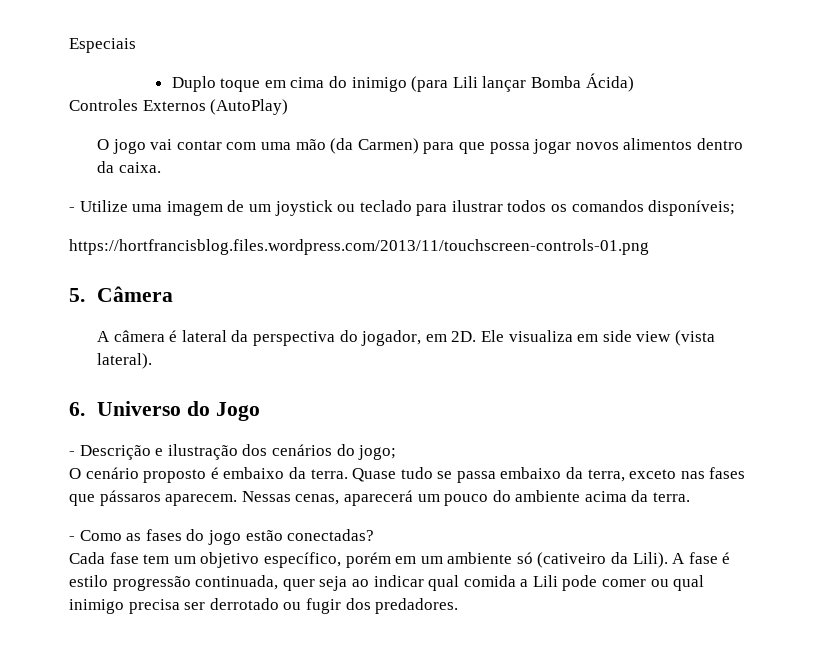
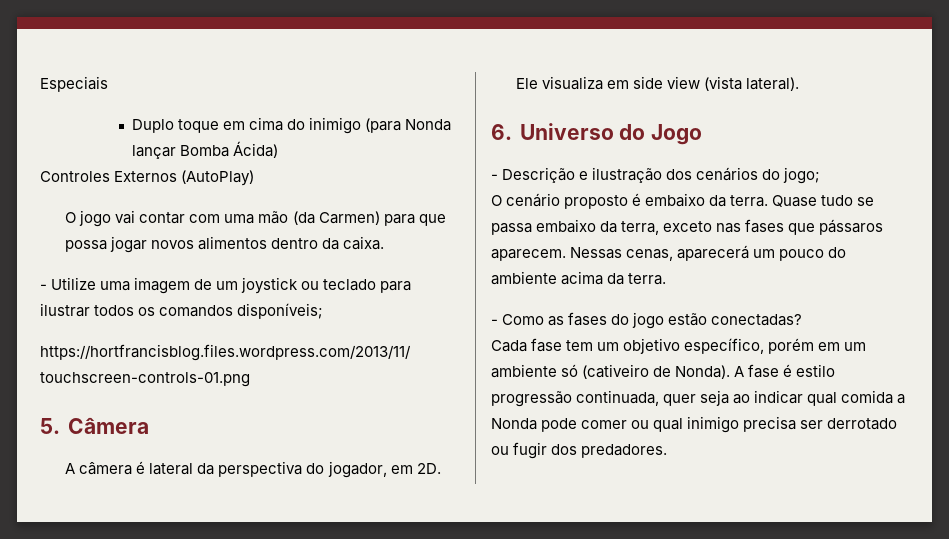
[452,76,478,88] Lili -> [405,119,452,131] Nonda
[611,552,668,568] da Lili). -> [653,365,731,379] de Nonda).
[532,575,558,587] Lili -> [491,418,537,430] Nonda

